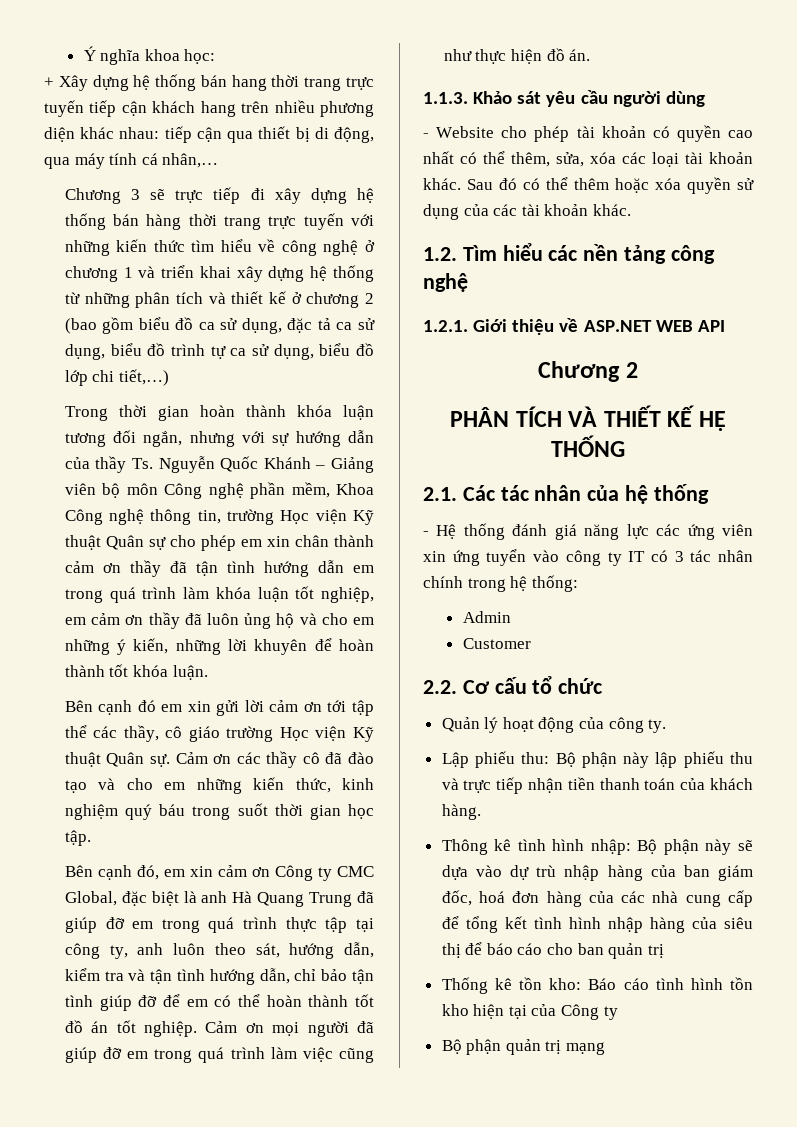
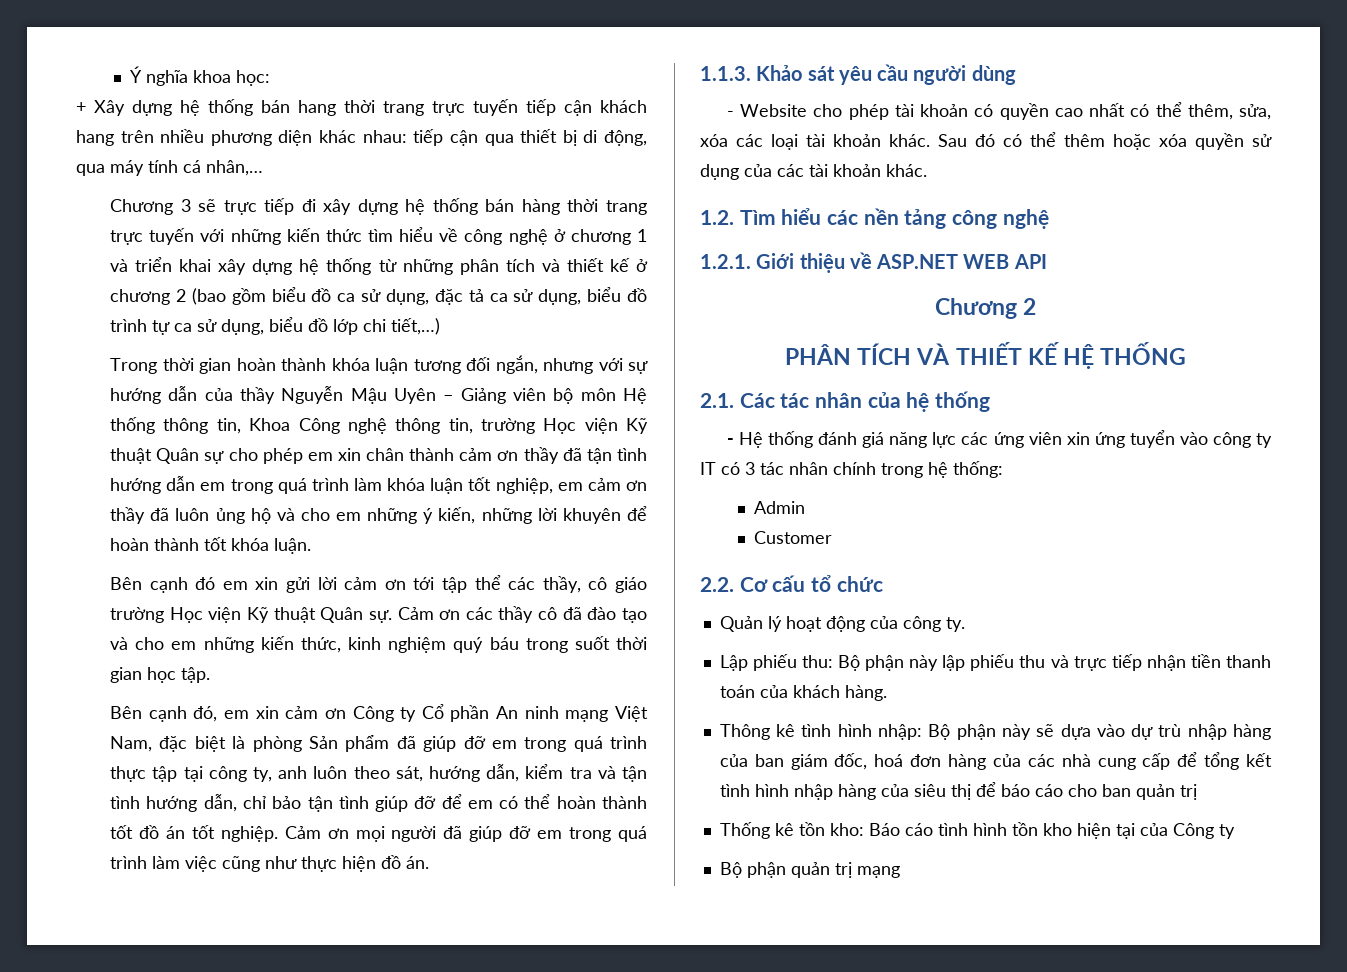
[132,456,311,473] Ts. Nguyễn Quốc Khánh -> [281,386,437,404] Nguyễn Mậu Uyên
[164,482,330,499] Công nghệ phần mềm, -> [623,388,647,404] [110,417,241,434] Hệ thống thông tin,
[337,866,375,877] [64,891,353,907] CMC Global, đặc biệt là anh Hà Quang Trung -> [421,704,648,722] [110,735,390,752] Cổ phần An ninh mạng Việt Nam, đặc biệt là phòng Sản phẩm

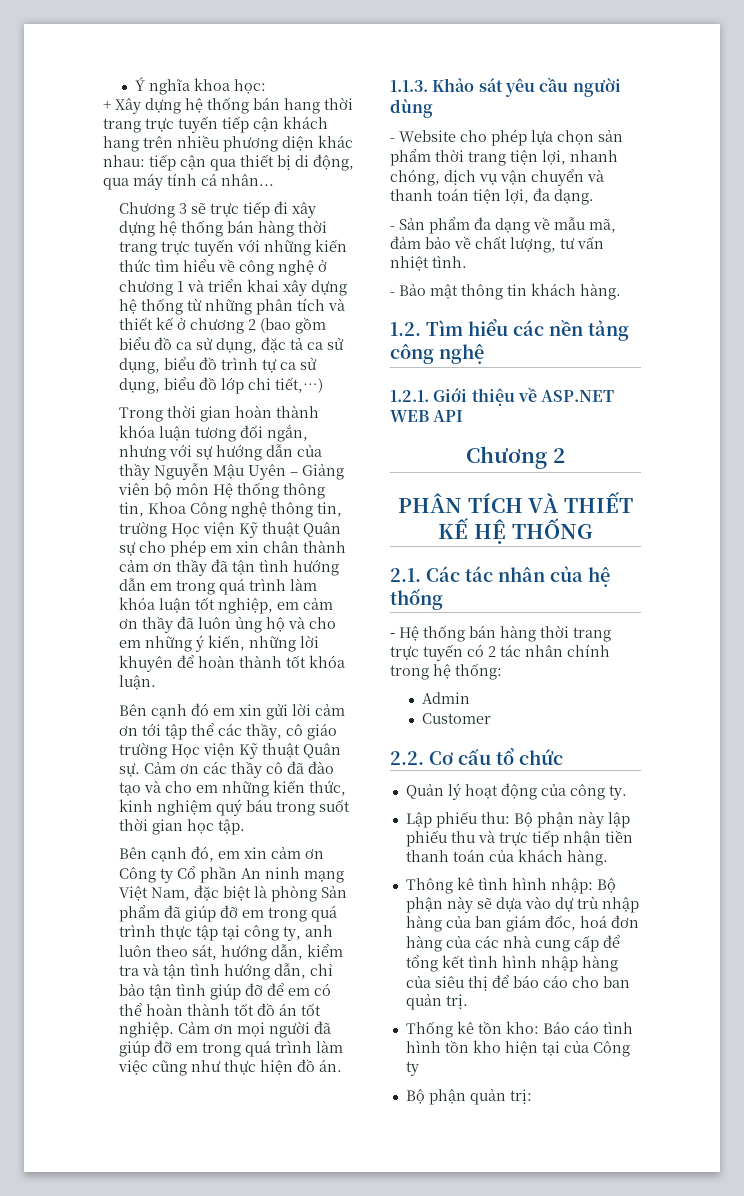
[206,160,263,176] nhân,… -> [221,174,274,186] nhân...
[894,102,1271,120] [700,132,1272,150] [700,164,927,180] tài khoản có quyền cao nhất có thể thêm, sửa, xóa các loại tài khoản khác. Sau đó có thể thêm hoặc xóa quyền sử dụng của các tài khoản khác. -> [531,129,623,145] [390,148,618,166] [390,168,604,186] [390,188,594,205] [390,216,616,234] [390,236,604,253] [390,255,467,271] [390,283,621,300] lựa chọn sản phẩm thời trang tiện lợi, nhanh chóng, dịch vụ vận chuyển và thanh toán tiện lợi, đa dạng. // - Sản phẩm đa dạng về mẫu mã, đảm bảo về chất lượng, tư vấn nhiệt tình. // - Bảo mật thông tin khách hàng.
[818,430,1272,448] [700,462,755,475] đánh giá năng lực các ứng viên xin ứng tuyển vào công ty IT có 3 -> [469,625,611,642] [390,644,496,661] bán hàng thời trang trực tuyến có 2
[1179,784,1197,800] trị -> [445,994,468,1009] trị.
[834,862,900,878] trị mạng -> [509,1089,532,1104] trị:

